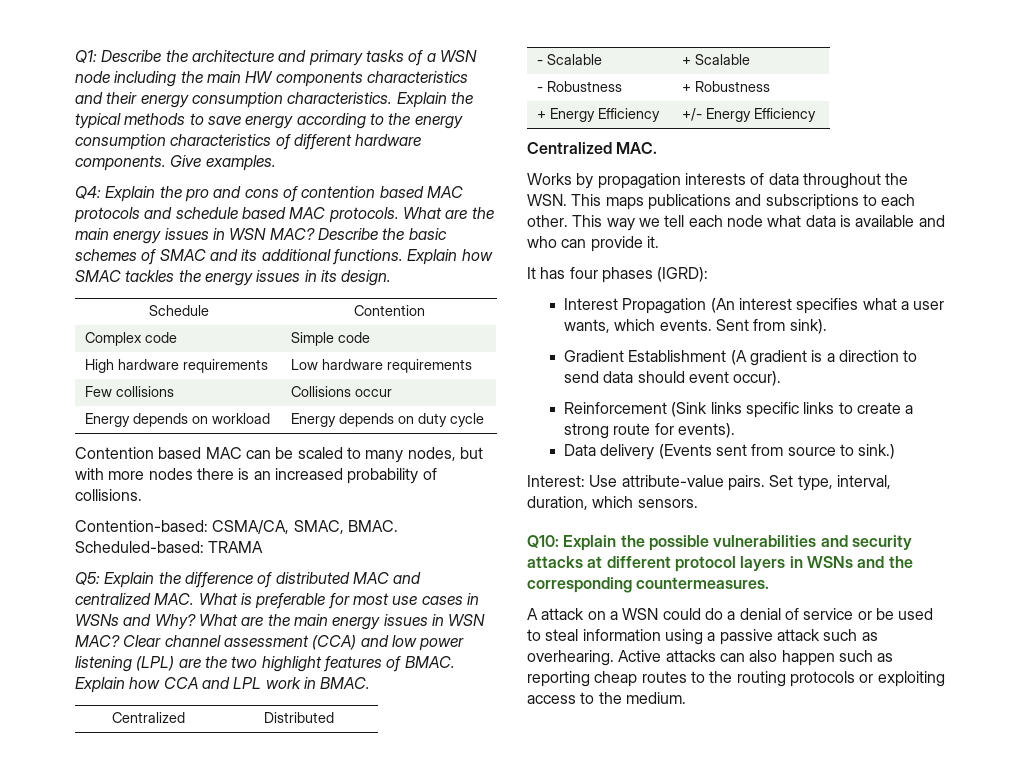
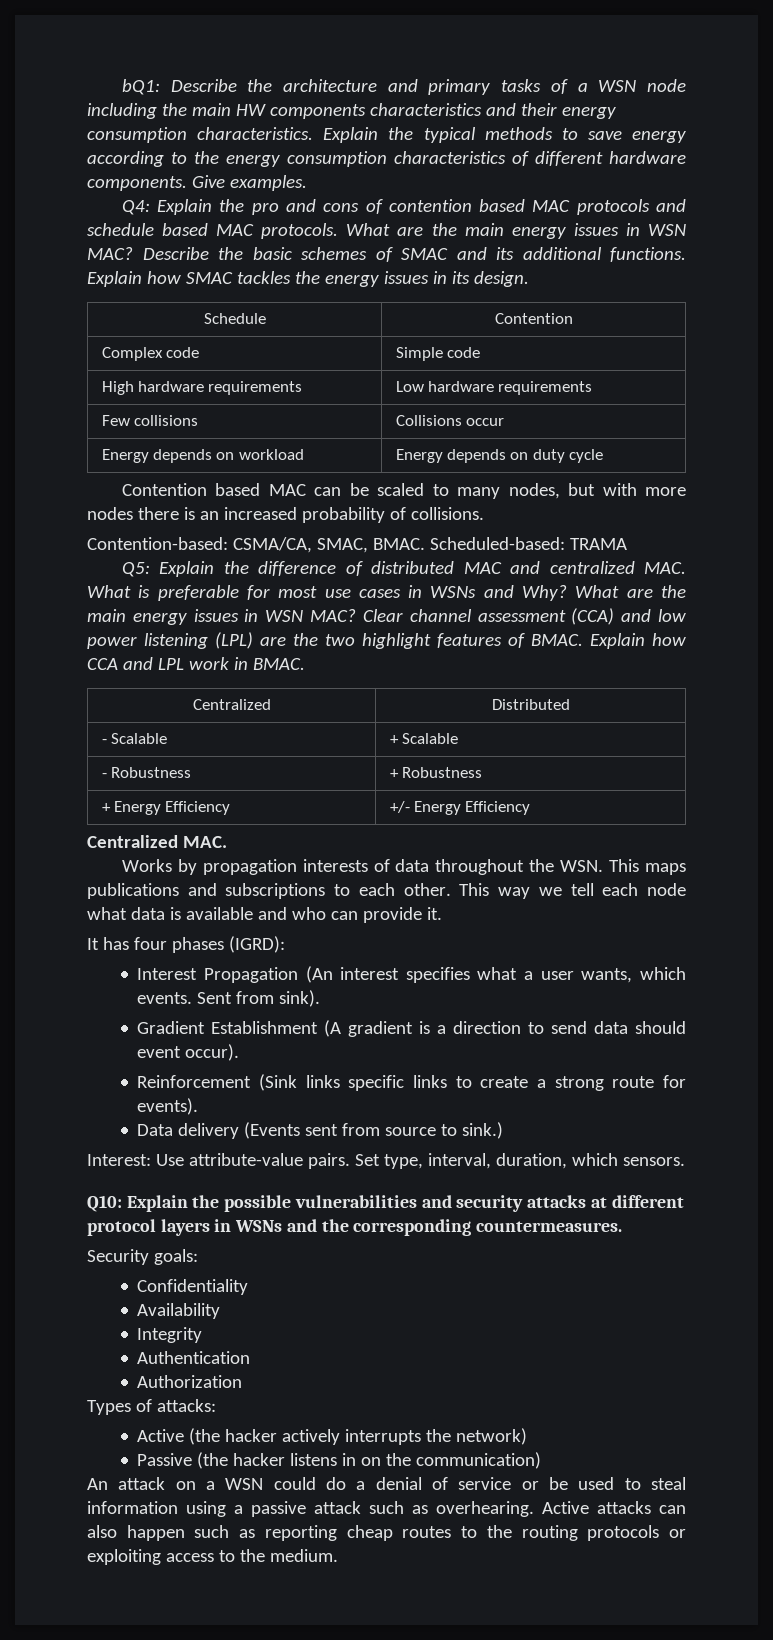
[75,50,97,63] Q1: -> [121,79,160,95] bQ1:
[527,608,538,620] A -> [87,1249,198,1265] [137,1279,249,1295] [137,1303,221,1319] [137,1327,203,1343] [137,1351,251,1364] [137,1375,243,1388] [87,1399,216,1415] [137,1428,528,1445] [137,1452,542,1469] [87,1478,108,1490] Security goals: // Confidentiality // Availability // Integrity // Authentication // Authorization // Types of attacks: // Active (the hacker actively interrupts the network) // Passive (the hacker listens in on the communication) // An

